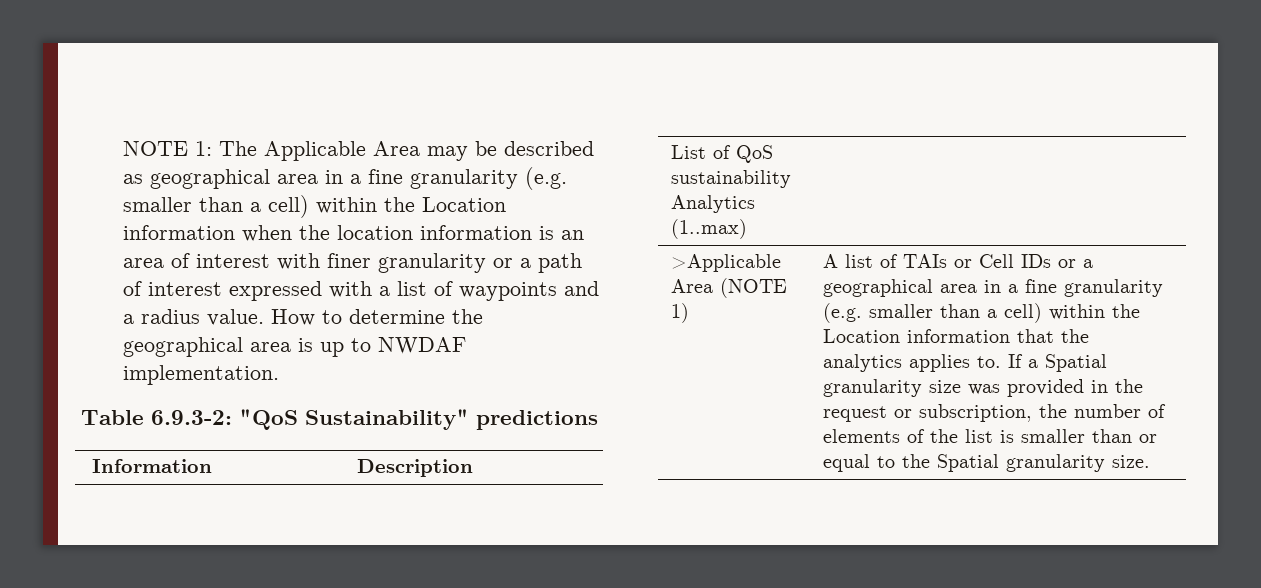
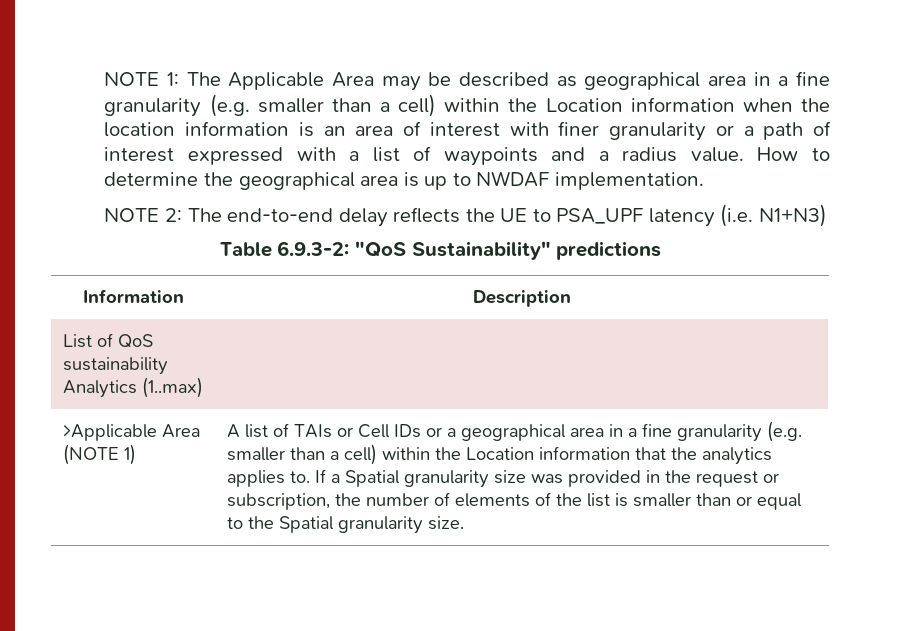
(280, 375) none -> [104,204,827,227] // NOTE 2: The end-to-end delay reflects the UE to PSA_UPF latency (i.e. N1+N3)

